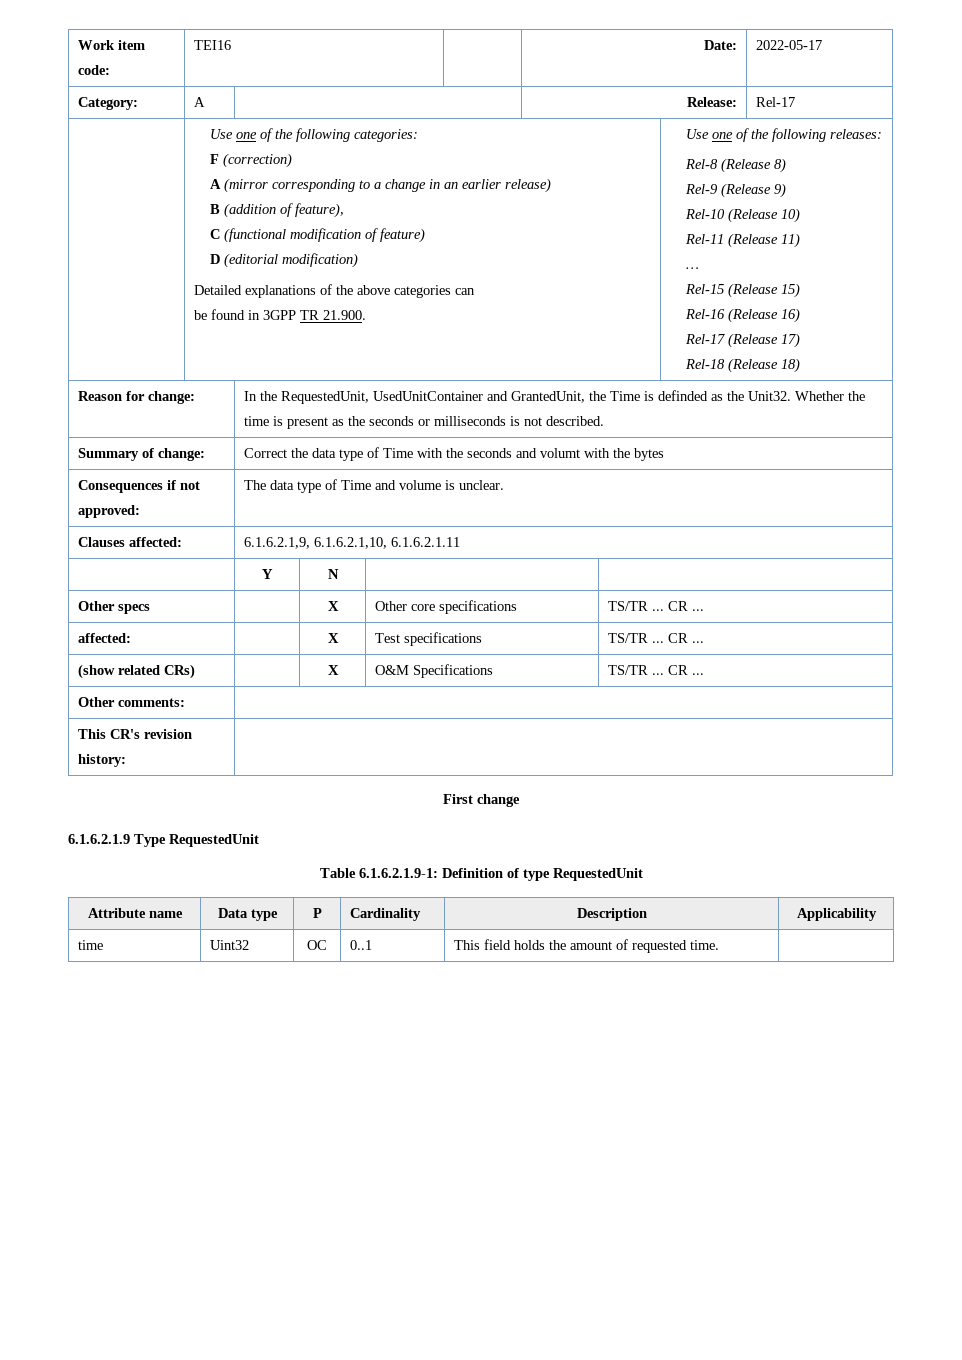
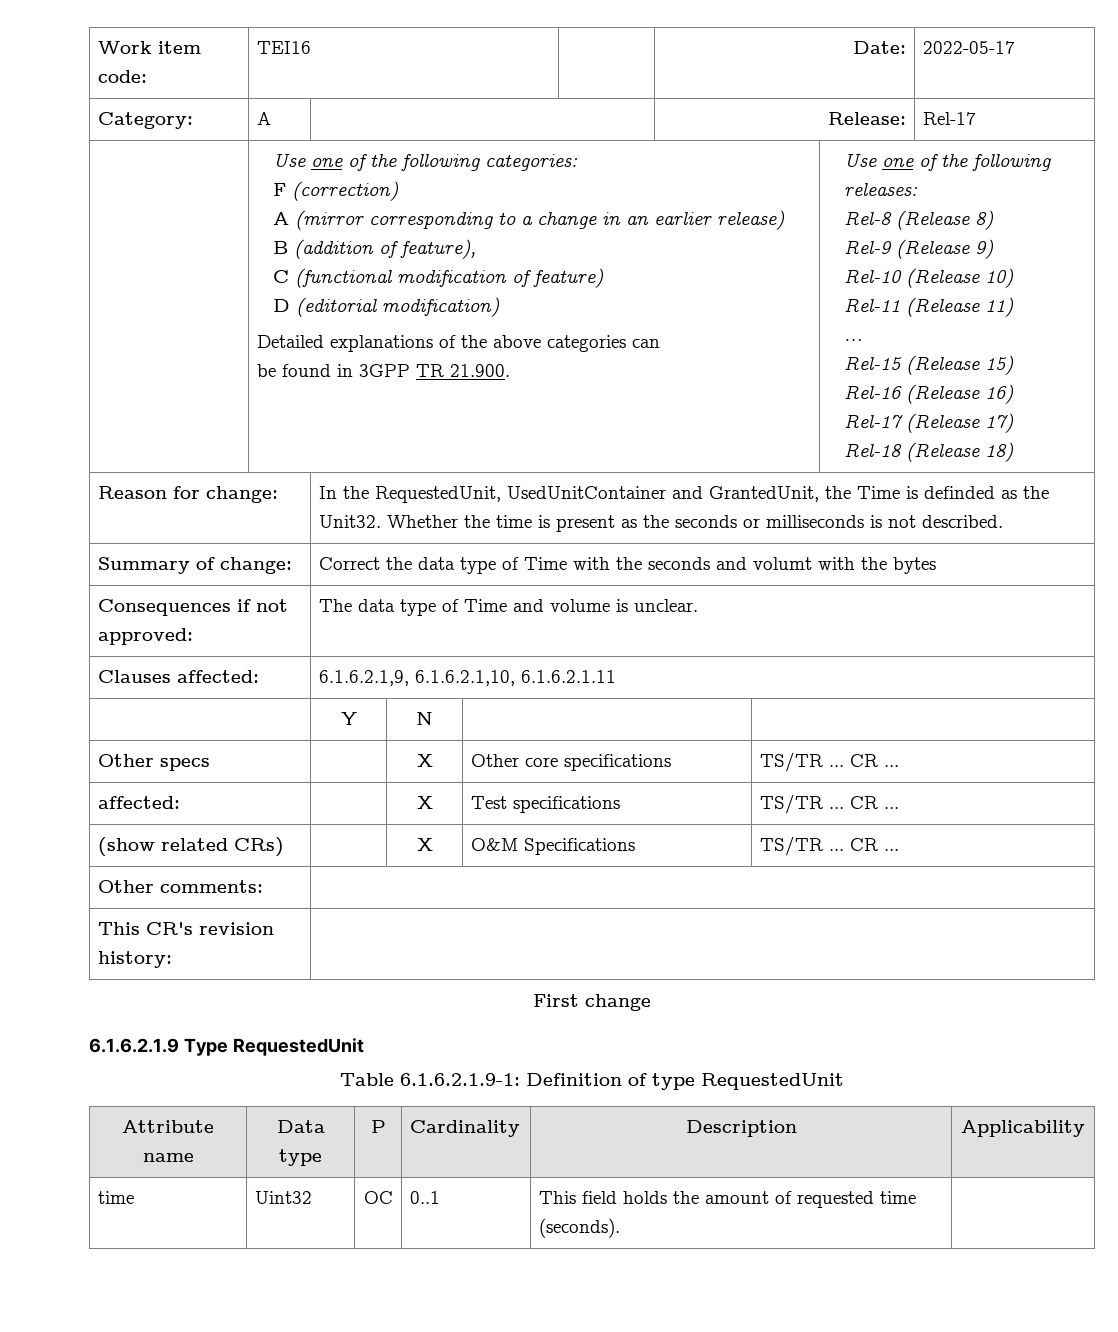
[690,940,720,950] time. -> [879,1191,916,1204] [538,1218,620,1238] time (seconds).

